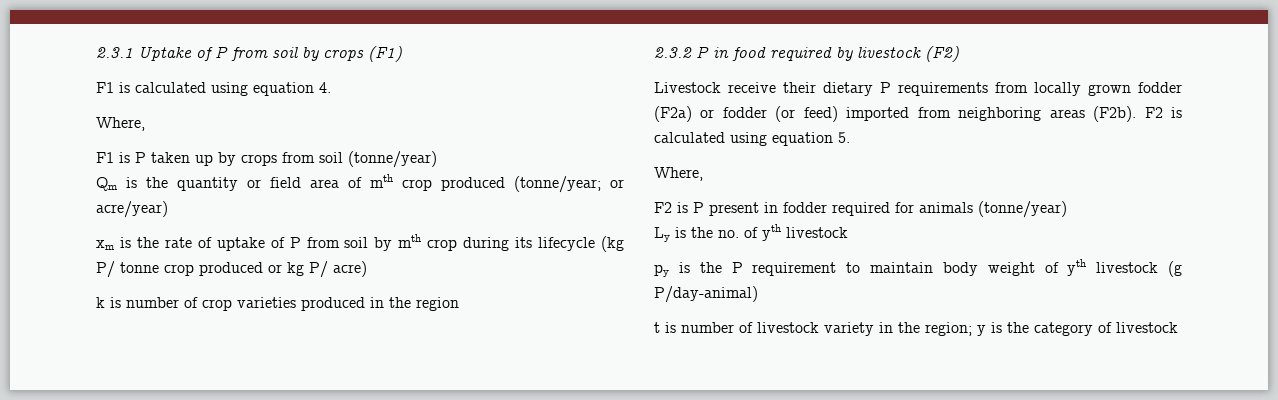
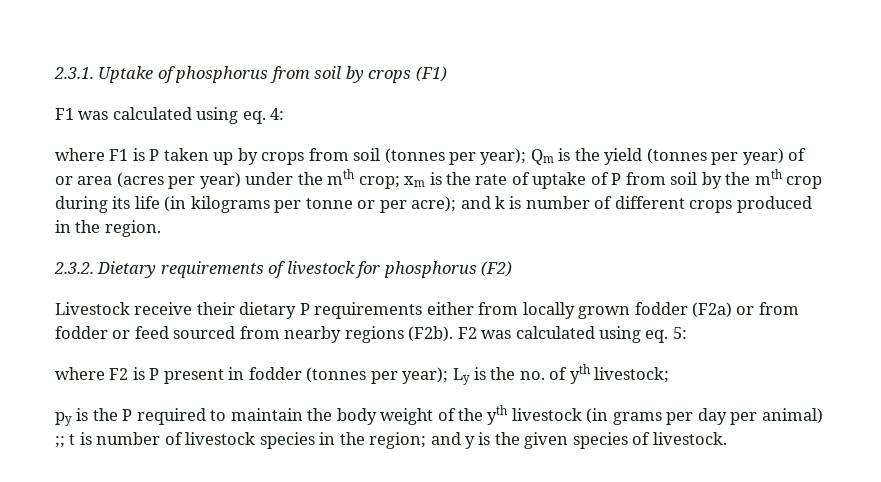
[96,47,133,58] 2.3.1 -> [54,67,94,79] 2.3.1.
[215,46,228,58] P -> [175,66,269,83] phosphorus
[119,82,331,96] [96,117,145,131] is calculated using equation 4. // Where, // -> [78,107,285,124] [55,148,105,161] was calculated using eq. 4: // where
[348,151,437,168] [96,174,624,193] [96,201,168,218] (tonne/year) // Qm is the quantity or field area of mth crop produced (tonne/year; or acre/year) // -> [384,148,807,165] [55,169,400,189] (tonnes per year); Qm is the yield (tonnes per year) of or area (acres per year) under the mth crop;
(393, 244) none -> [725,172,751,185] the
[538,236,624,252] [96,261,367,278] lifecycle (kg P/ tonne crop produced or kg P/ acre) // -> [134,196,491,213] life (in kilograms per tonne or per acre); and
[202,297,296,311] crop varieties -> [614,196,733,213] different crops
[416,297,459,311] [654,46,921,61] region // 2.3.2 P in food required by livestock -> [104,220,161,237] [54,261,477,278] region. // 2.3.2. Dietary requirements of livestock for phosphorus
(988, 89) none -> [426,302,474,315] either
[722,106,1085,122] fodder (or feed) imported from neighboring areas -> [758,302,799,315] [55,326,404,343] from fodder or feed sourced from nearby regions
[1171,107,1182,118] [654,132,850,146] [654,167,703,181] is calculated using equation 5. // Where, // -> [481,326,687,343] [55,367,105,380] was calculated using eq. 5: // where
[832,201,1067,218] required for animals (tonne/year) // -> [306,367,449,384] (tonnes per year);
[786,227,848,238] livestock -> [594,367,670,383] livestock;
[752,262,837,276] requirement -> [136,408,206,425] required
(933, 267) none -> [307,408,333,421] the
[1067,259,1182,277] [654,286,758,303] yth livestock (g P/day-animal) // -> [458,405,823,425] [55,436,65,448] the yth livestock (in grams per day per animal) ;;
[824,322,874,336] variety -> [259,432,315,449] species
(972, 329) none -> [430,432,461,445] and
[1034,322,1178,336] category of livestock -> [524,432,727,449] given species of livestock.

